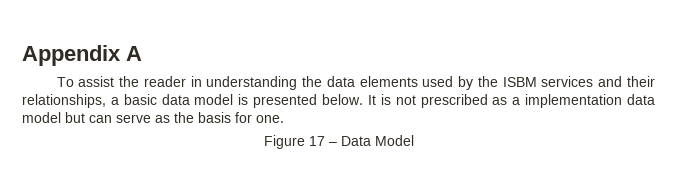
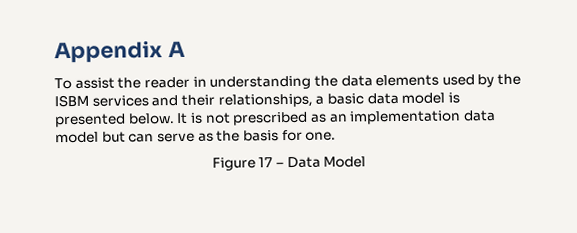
[512,97,521,105] a -> [328,113,348,123] an

